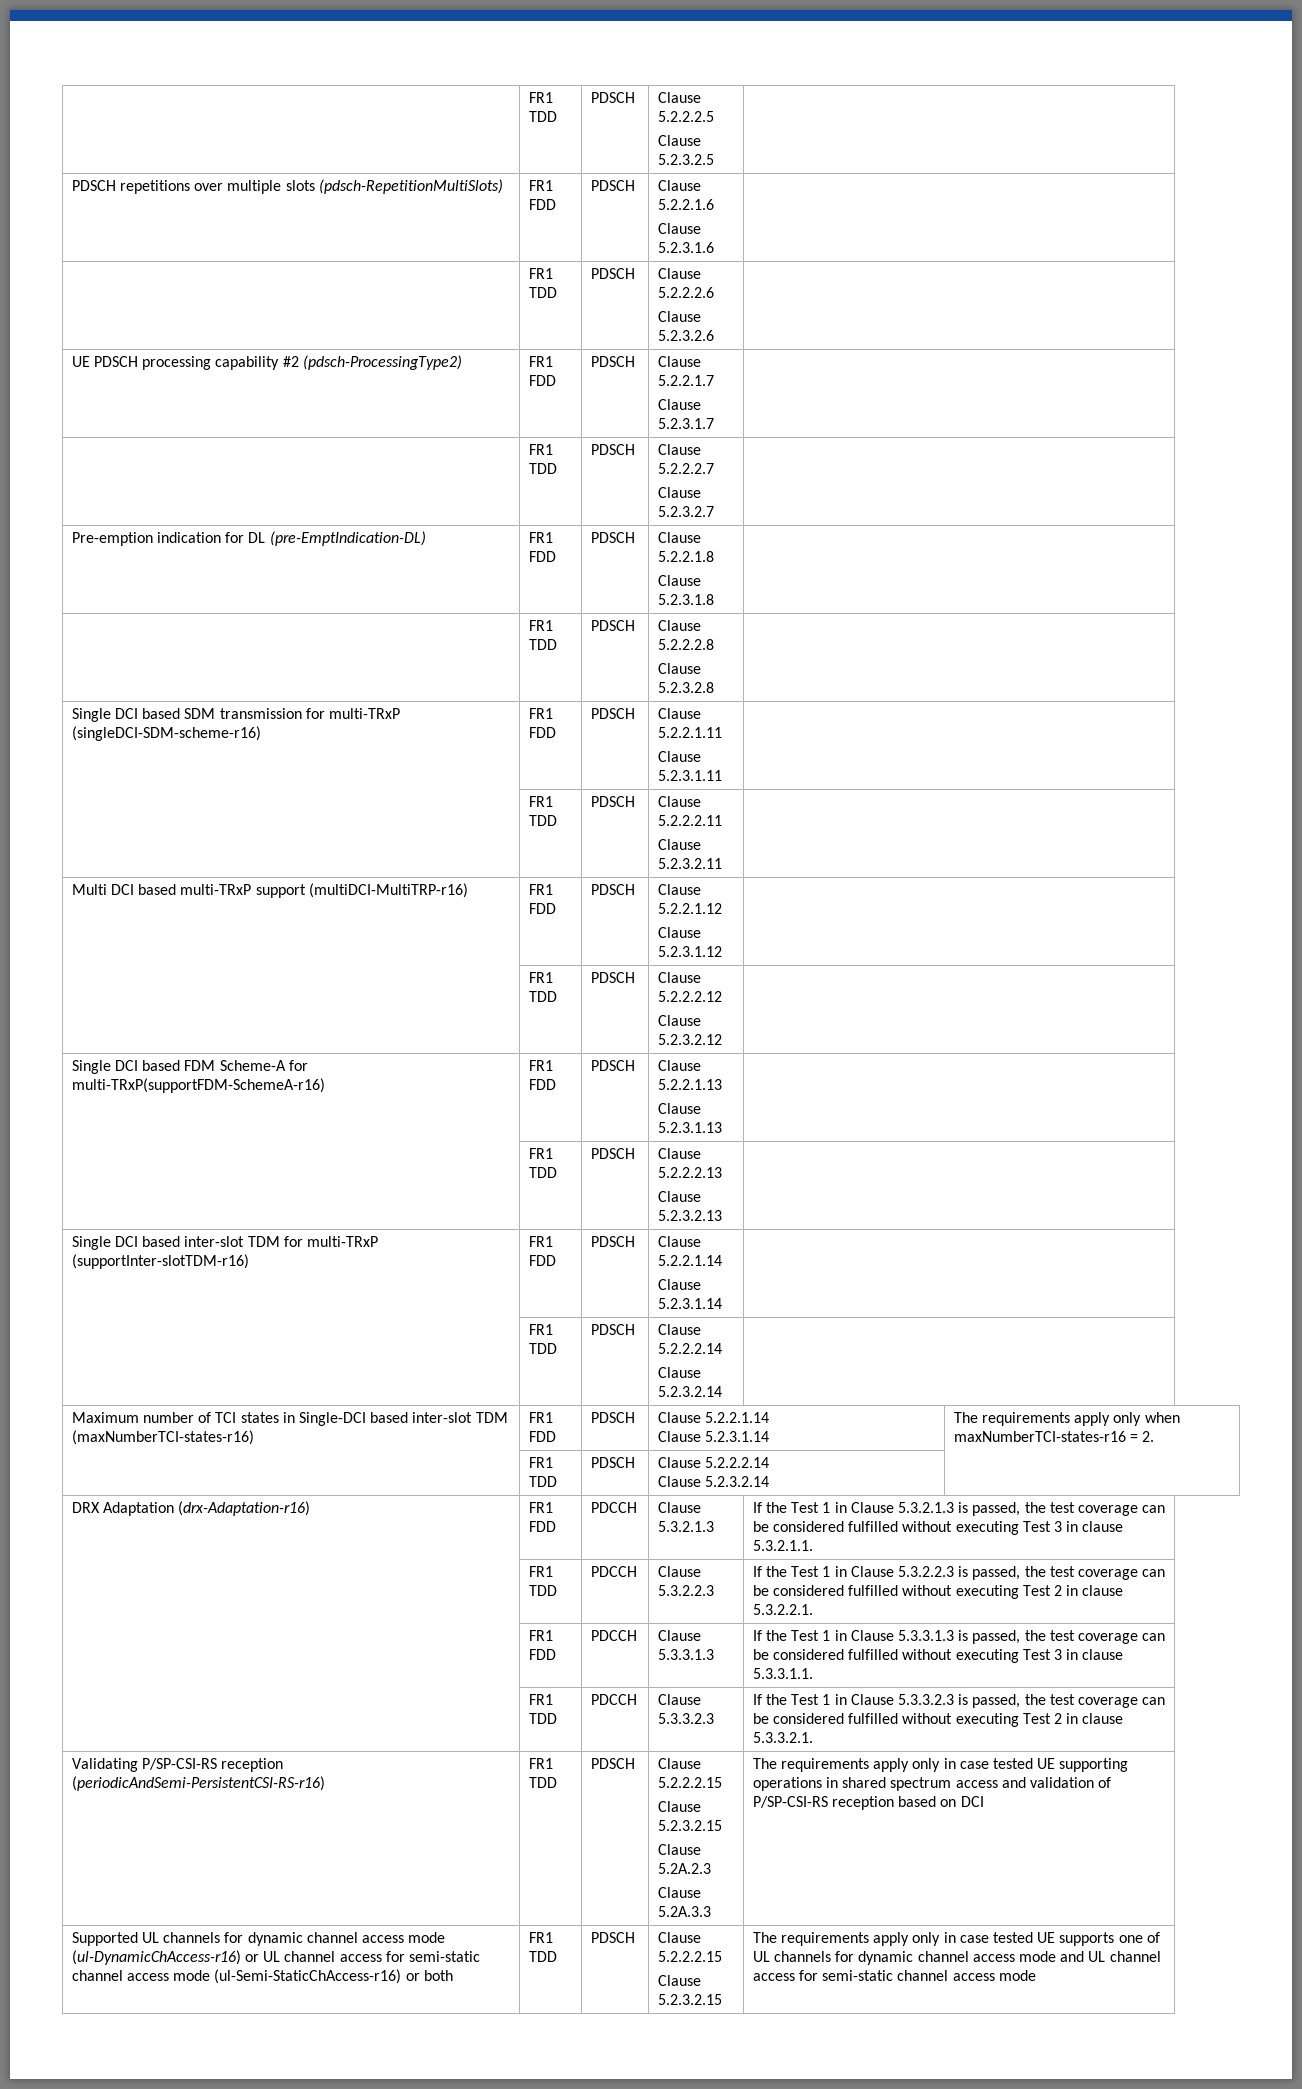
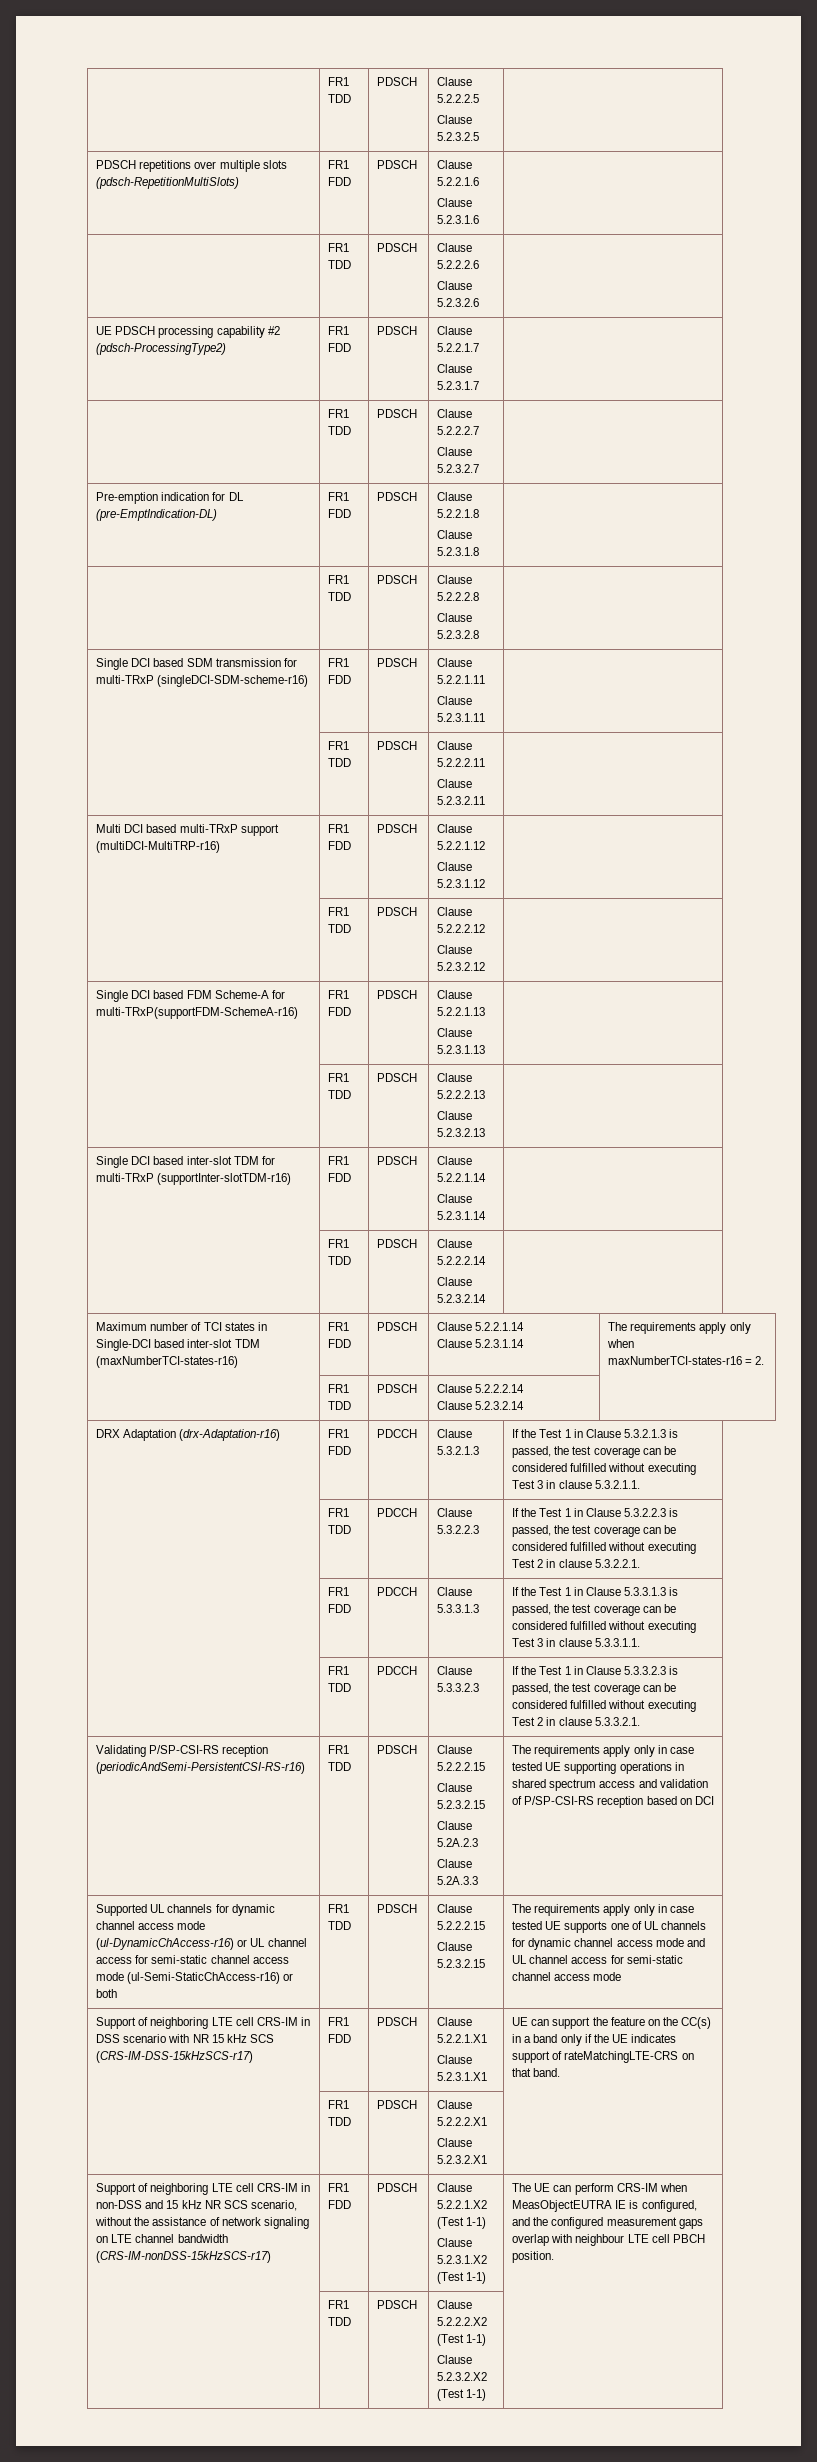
(1036, 1975) none -> [96,2017,310,2029] [96,2034,274,2043] [96,2051,254,2063] [328,2017,350,2026] [328,2034,352,2043] [377,2017,418,2026] [437,2017,473,2026] [437,2034,488,2043] [437,2055,473,2064] [437,2072,488,2081] [512,2017,711,2029] [512,2034,676,2046] [512,2051,694,2063] [512,2068,561,2077] [328,2100,350,2109] [328,2117,352,2126] [377,2100,418,2109] [437,2100,473,2109] [437,2117,488,2126] [437,2138,473,2147] [437,2155,488,2164] [96,2183,310,2195] [96,2200,297,2211] [95,2217,309,2229] [96,2234,228,2243] [96,2251,272,2263] [328,2183,350,2192] [328,2200,352,2209] [377,2183,418,2192] [437,2183,473,2192] [437,2200,488,2209] [437,2217,487,2229] [437,2238,473,2247] [437,2255,488,2264] [437,2272,487,2284] [512,2183,687,2195] [512,2200,697,2212] [512,2217,703,2229] [512,2234,705,2246] [512,2251,555,2263] [328,2300,350,2309] [328,2317,352,2326] [377,2300,418,2309] [437,2300,473,2309] [437,2317,488,2326] [437,2334,487,2346] [437,2355,473,2364] [437,2372,488,2381] [437,2389,487,2401] // Support of neighboring LTE cell CRS-IM in DSS scenario with NR 15 kHz SCS (CRS-IM-DSS-15kHzSCS-r17) | FR1 FDD | PDSCH | Clause 5.2.2.1.X1 // Clause 5.2.3.1.X1 | UE can support the feature on the CC(s) in a band only if the UE indicates support of rateMatchingLTE-CRS on that band. // | FR1 TDD | PDSCH | Clause 5.2.2.2.X1 // Clause 5.2.3.2.X1 | // Support of neighboring LTE cell CRS-IM in non-DSS and 15 kHz NR SCS scenario, without the assistance of network signaling on LTE channel bandwidth (CRS-IM-nonDSS-15kHzSCS-r17) | FR1 FDD | PDSCH | Clause 5.2.2.1.X2 (Test 1-1) // Clause 5.2.3.1.X2 (Test 1-1) | The UE can perform CRS-IM when MeasObjectEUTRA IE is configured, and the configured measurement gaps overlap with neighbour LTE cell PBCH position. // | FR1 TDD | PDSCH | Clause 5.2.2.2.X2 (Test 1-1) // Clause 5.2.3.2.X2 (Test 1-1) |

